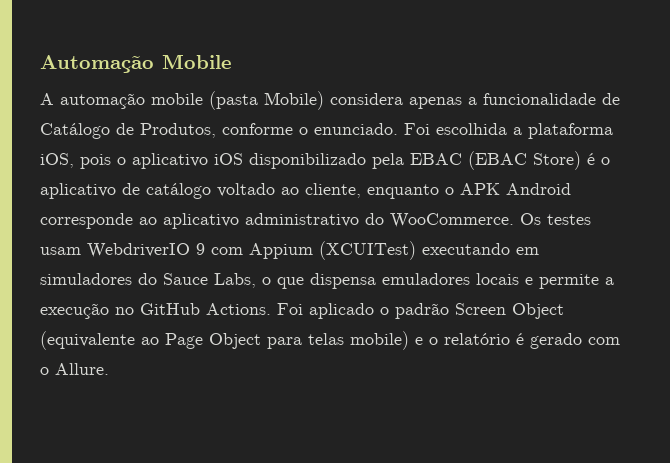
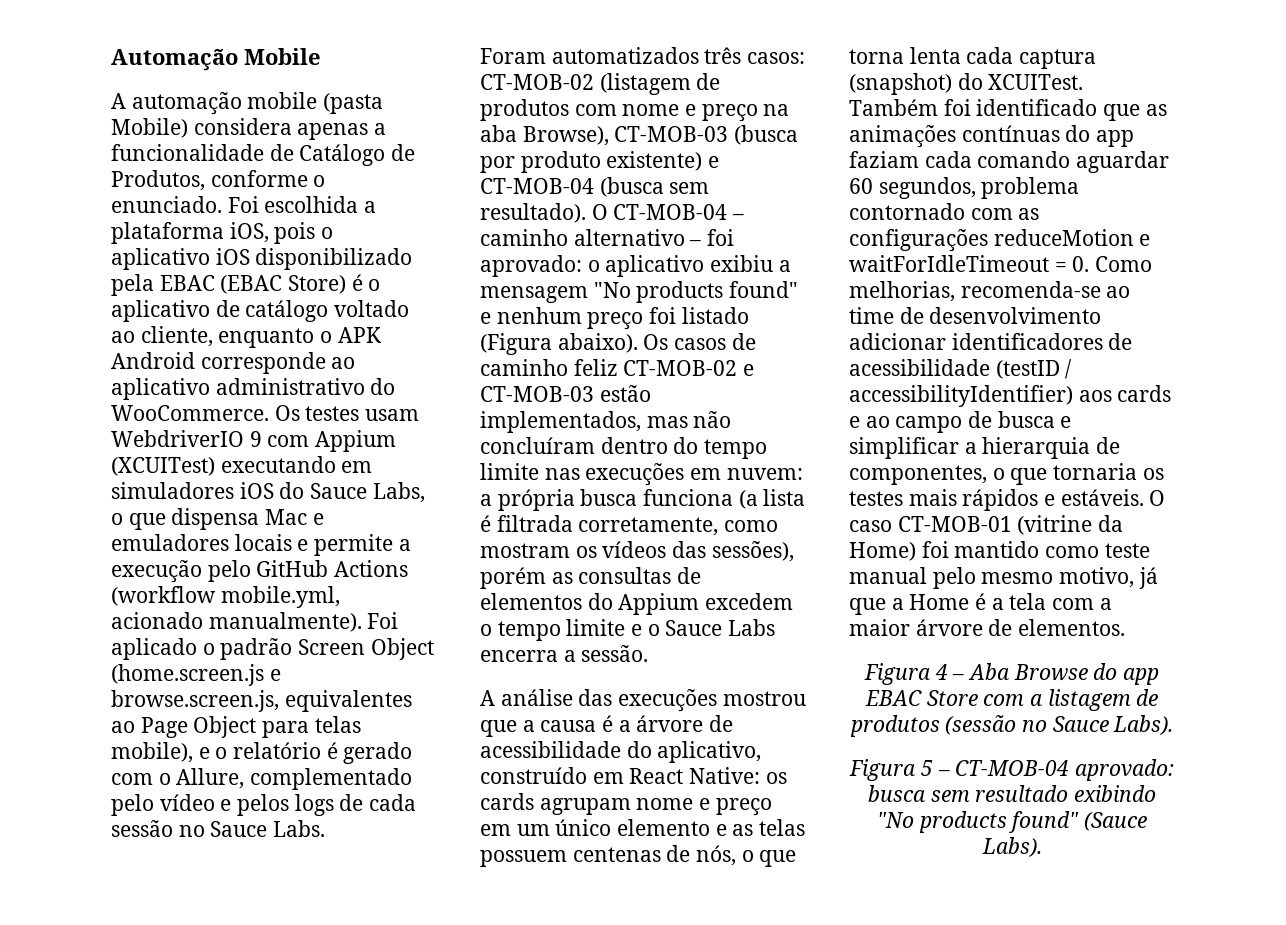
(132, 279) none -> [239,482,274,499] iOS
(376, 281) none -> [265,509,324,525] Mac e
[115,303,271,315] no GitHub Actions. -> [207,560,409,582] [111,586,340,608] [111,612,362,632] pelo GitHub Actions (workflow mobile.yml, acionado manualmente).
[40,331,135,350] (equivalente -> [111,664,281,686] [111,690,412,712] (home.screen.js e browse.screen.js, equivalentes
[350,331,409,350] mobile) -> [111,742,193,763] mobile),
[55,363,109,375] Allure. -> [176,768,413,790] [111,794,417,816] [111,820,326,837] [480,47,806,64] [480,73,721,95] [480,99,790,122] [480,125,799,146] [480,151,720,173] [480,177,710,197] [480,203,745,223] [480,229,735,246] [480,255,791,277] [480,281,799,303] [480,307,749,330] [480,333,756,355] [480,359,755,376] [480,385,651,402] [480,411,732,433] [480,437,768,459] [480,463,803,486] [480,489,806,511] [480,515,779,536] [480,541,794,562] [480,567,702,589] [480,593,794,615] [480,619,776,641] [480,645,649,662] [480,689,806,712] [480,715,734,737] [480,741,762,763] [480,767,787,784] [480,793,772,816] [480,819,806,836] [480,845,797,867] [849,47,1097,69] [849,73,1084,95] [849,99,1167,121] [849,125,1135,148] [849,151,1170,173] [849,177,1080,199] [849,203,1040,220] [849,229,1151,252] [849,255,1153,272] [849,281,1131,302] [849,307,1102,324] [849,333,1133,350] [849,359,1073,379] [849,385,1172,407] [849,411,1072,433] [849,437,1121,459] [849,463,1164,485] [849,489,1166,511] [849,515,1124,535] [849,541,1150,561] [849,567,1158,589] [849,593,1112,615] [849,619,1126,636] [863,663,1160,685] [864,689,1159,711] [849,715,1174,737] [849,759,1174,781] [867,785,1157,802] [876,811,1148,833] [981,837,1042,857] Allure, complementado pelo vídeo e pelos logs de cada sessão no Sauce Labs. // Foram automatizados três casos: CT-MOB-02 (listagem de produtos com nome e preço na aba Browse), CT-MOB-03 (busca por produto existente) e CT-MOB-04 (busca sem resultado). O CT-MOB-04 – caminho alternativo – foi aprovado: o aplicativo exibiu a mensagem "No products found" e nenhum preço foi listado (Figura abaixo). Os casos de caminho feliz CT-MOB-02 e CT-MOB-03 estão implementados, mas não concluíram dentro do tempo limite nas execuções em nuvem: a própria busca funciona (a lista é filtrada corretamente, como mostram os vídeos das sessões), porém as consultas de elementos do Appium excedem o tempo limite e o Sauce Labs encerra a sessão. // A análise das execuções mostrou que a causa é a árvore de acessibilidade do aplicativo, construído em React Native: os cards agrupam nome e preço em um único elemento e as telas possuem centenas de nós, o que torna lenta cada captura (snapshot) do XCUITest. Também foi identificado que as animações contínuas do app faziam cada comando aguardar 60 segundos, problema contornado com as configurações reduceMotion e waitForIdleTimeout = 0. Como melhorias, recomenda-se ao time de desenvolvimento adicionar identificadores de acessibilidade (testID / accessibilityIdentifier) aos cards e ao campo de busca e simplificar a hierarquia de componentes, o que tornaria os testes mais rápidos e estáveis. O caso CT-MOB-01 (vitrine da Home) foi mantido como teste manual pelo mesmo motivo, já que a Home é a tela com a maior árvore de elementos. // Figura 4 – Aba Browse do app EBAC Store com a listagem de produtos (sessão no Sauce Labs). // Figura 5 – CT-MOB-04 aprovado: busca sem resultado exibindo "No products found" (Sauce Labs).

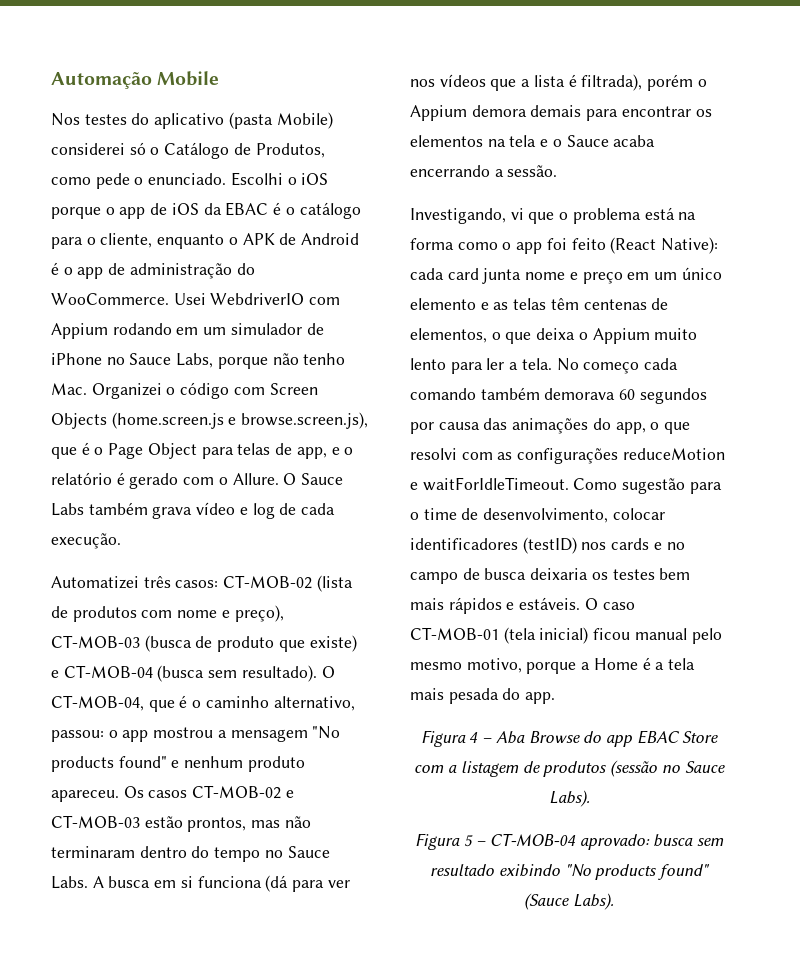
[111,92,384,115] [111,118,387,140] [111,144,416,166] [111,170,326,191] [111,196,377,213] [111,222,334,244] [111,248,413,270] [111,274,381,296] [111,300,410,322] [111,326,381,348] [111,352,356,374] [111,378,396,400] [111,405,420,421] [111,430,397,452] [111,456,373,476] [111,482,425,503] [111,508,324,530] [111,534,411,556] [111,560,409,583] [111,586,340,608] [111,612,399,632] [111,638,434,660] [111,664,281,686] [111,690,412,712] [111,721,135,733] A automação mobile (pasta Mobile) considera apenas a funcionalidade de Catálogo de Produtos, conforme o enunciado. Foi escolhida a plataforma iOS, pois o aplicativo iOS disponibilizado pela EBAC (EBAC Store) é o aplicativo de catálogo voltado ao cliente, enquanto o APK Android corresponde ao aplicativo administrativo do WooCommerce. Os testes usam WebdriverIO 9 com Appium (XCUITest) executando em simuladores iOS do Sauce Labs, o que dispensa Mac e emuladores locais e permite a execução pelo GitHub Actions (workflow mobile.yml, acionado manualmente). Foi aplicado o padrão Screen Object (home.screen.js e browse.screen.js, equivalentes ao -> [51,112,333,129] [51,142,325,159] [51,172,329,189] [51,202,361,219] [51,233,360,249] [51,262,255,279] [51,293,341,305] [51,323,324,339] [51,353,346,369] [51,382,318,399] [51,412,369,429] [51,442,104,459] Nos testes do aplicativo (pasta Mobile) considerei só o Catálogo de Produtos, como pede o enunciado. Escolhi o iOS porque o app de iOS da EBAC é o catálogo para o cliente, enquanto o APK de Android é o app de administração do WooCommerce. Usei WebdriverIO com Appium rodando em um simulador de iPhone no Sauce Labs, porque não tenho Mac. Organizei o código com Screen Objects (home.screen.js e browse.screen.js), que é o
[111,742,193,763] mobile), -> [275,443,327,459] de app,
[176,768,413,790] [111,794,417,816] [111,820,326,837] [480,47,699,64] Allure, complementado pelo vídeo e pelos logs de cada sessão no Sauce Labs. // Foram automatizados -> [232,473,344,485] [51,502,336,519] [51,533,121,549] [51,576,139,589] Allure. O Sauce Labs também grava vídeo e log de cada execução. // Automatizei
[599,73,691,95] (listagem -> [316,575,353,592] (lista
[701,104,790,122] [480,125,799,146] [480,151,703,173] preço na aba Browse), CT-MOB-03 (busca por produto existente) -> [234,605,284,622] [51,635,357,652] preço), CT-MOB-03 (busca de produto que existe)
[613,204,745,220] [480,229,735,246] [480,255,774,277] CT-MOB-04 – caminho alternativo – foi aprovado: o aplicativo exibiu -> [51,695,355,712] [51,727,214,742] CT-MOB-04, que é o caminho alternativo, passou: o app mostrou
[587,307,749,330] [480,333,756,355] [480,359,618,376] preço foi listado (Figura abaixo). Os casos de caminho feliz -> [247,756,305,772] [51,786,188,802] produto apareceu. Os casos
[480,411,641,433] implementados, -> [187,817,247,832] prontos,
[480,437,595,454] concluíram -> [51,846,135,858] terminaram
[480,463,803,486] [480,489,806,511] [480,515,779,536] [480,541,794,562] [480,567,702,589] [480,593,794,615] [480,619,626,641] limite nas execuções em nuvem: a própria busca funciona (a lista é filtrada corretamente, como mostram os vídeos das sessões), porém as consultas de elementos do Appium excedem o tempo limite -> [264,846,330,858] [51,875,350,892] [410,74,707,91] [410,105,712,121] [410,135,537,147] no Sauce Labs. A busca em si funciona (dá para ver nos vídeos que a lista é filtrada), porém o Appium demora demais para encontrar os elementos na tela
[728,619,776,636] [480,650,558,662] Labs encerra -> [613,135,656,147] [410,165,490,177] acaba encerrando
[480,689,806,712] [480,715,734,737] [480,741,762,763] [480,767,787,784] [480,793,631,815] A análise das execuções mostrou que a causa é a árvore de acessibilidade do aplicativo, construído em React Native: os cards agrupam -> [410,207,697,224] [410,237,719,254] [410,268,522,284] Investigando, vi que o problema está na forma como o app foi feito (React Native): cada card junta
[480,850,567,867] possuem -> [550,298,579,310] têm
[696,845,797,867] [849,47,1097,69] [849,73,1084,95] [849,99,1167,121] [849,125,1135,148] [849,151,1170,173] [849,177,1080,199] [849,203,965,220] nós, o que torna lenta cada captura (snapshot) do XCUITest. Também foi identificado que as animações contínuas do app faziam cada comando aguardar 60 segundos, problema contornado -> [410,328,698,344] [410,358,679,374] [410,387,707,404] [410,418,691,434] [410,448,457,460] elementos, o que deixa o Appium muito lento para ler a tela. No começo cada comando também demorava 60 segundos por causa das animações do app, o que resolvi
[849,255,1153,272] [849,281,1131,302] [849,307,1102,324] [849,333,1133,350] [849,359,1073,379] [849,385,1112,407] waitForIdleTimeout = 0. Como melhorias, recomenda-se ao time de desenvolvimento adicionar identificadores de acessibilidade (testID / accessibilityIdentifier) aos -> [422,477,722,494] [410,508,665,523] [410,537,607,554] waitForIdleTimeout. Como sugestão para o time de desenvolvimento, colocar identificadores (testID) nos
[865,416,890,428] ao -> [666,542,685,550] no
[1060,416,1072,428] [849,437,1121,459] [849,463,1138,485] e simplificar a hierarquia de componentes, o que tornaria -> [530,568,589,580] deixaria
(903, 498) none -> [659,568,691,580] bem
[1017,515,1124,535] [849,541,1150,561] (vitrine da Home) foi mantido como teste -> [503,627,631,644] (tela inicial) ficou
[1138,567,1158,589] [849,598,886,615] já que -> [526,662,577,674] porque
[1052,598,1112,610] [849,619,1126,636] com a maior árvore de elementos. -> [410,688,556,704] mais pesada do app.

